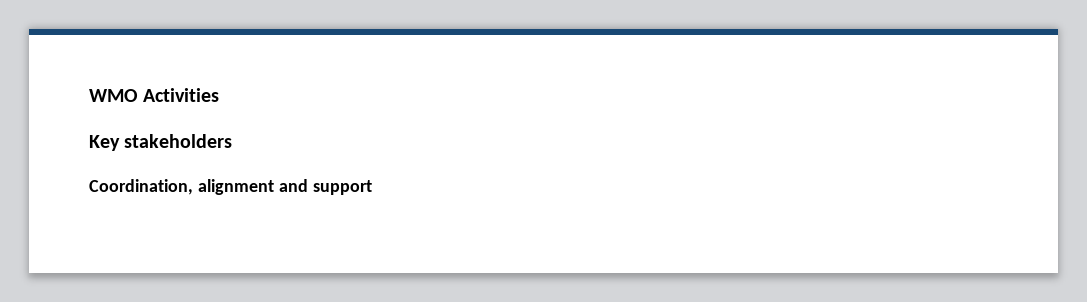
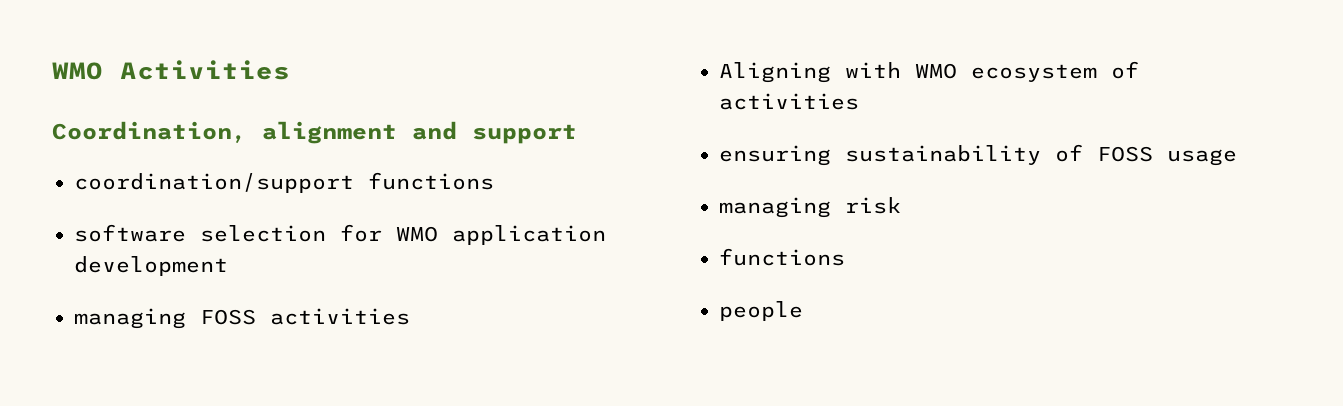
[89,134,233,151] // Key stakeholders -> (290, 70) none
(372, 187) none -> [74,172,494,193] [74,224,606,245] [74,256,228,276] [74,308,410,329] [719,61,1139,83] [719,93,859,110] [719,144,1237,166] [719,197,901,218] [719,248,845,266] [719,301,803,321] // coordination/support functions // software selection for WMO application development // managing FOSS activities // Aligning with WMO ecosystem of activities // ensuring sustainability of FOSS usage // managing risk // functions // people

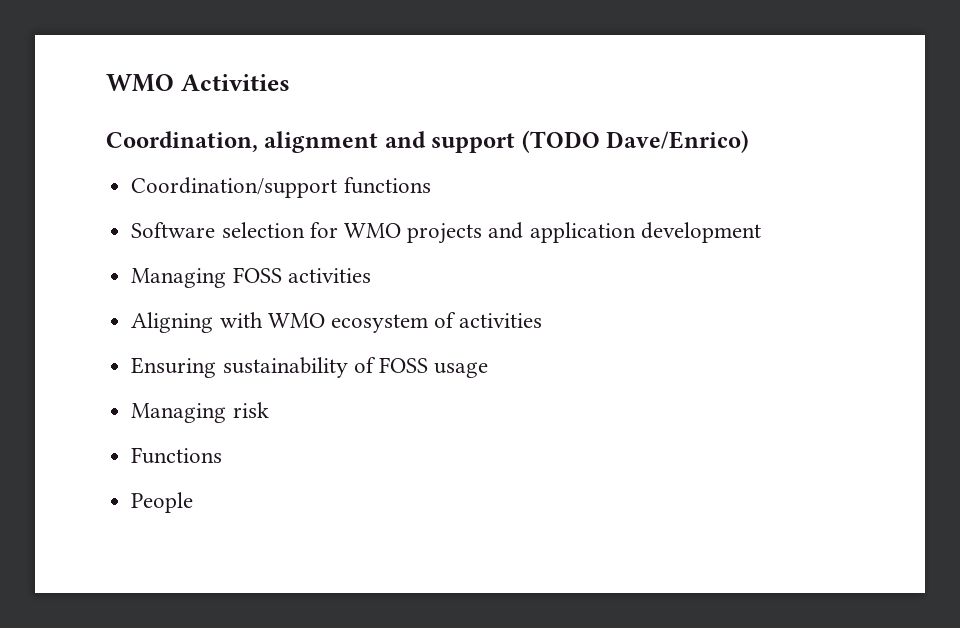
[74,172,494,193] [74,224,186,242] // coordination/support functions // software -> [521,130,750,153] [131,177,431,198] [131,222,216,238] (TODO Dave/Enrico) // Coordination/support functions // Software
(438, 234) none -> [407,222,524,244] projects and
[74,308,186,329] managing -> [131,268,227,288] Managing
[719,145,831,166] ensuring -> [131,357,217,378] Ensuring
[719,197,831,218] managing -> [131,403,227,423] Managing
[719,248,845,266] [719,301,803,321] functions // people -> [131,447,223,464] [131,492,194,513] Functions // People

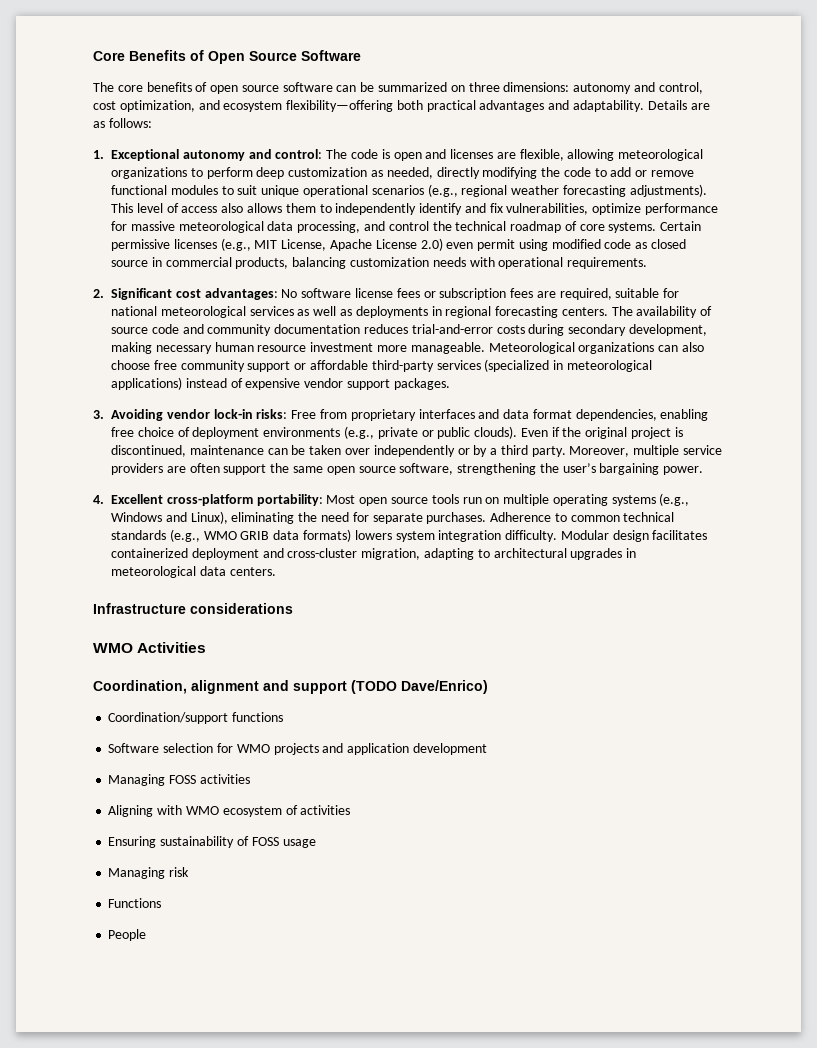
(106, 83) none -> [93,50,361,64] [93,82,703,94] [93,100,710,112] [93,118,152,128] [93,149,704,161] [111,167,695,179] [111,184,707,197] [111,203,719,215] [111,221,702,233] [111,238,687,251] [111,257,648,269] [93,288,680,300] [111,306,713,318] [111,324,707,336] [111,342,704,354] [111,359,652,372] [111,377,450,390] [93,409,709,421] [111,426,683,439] [111,445,723,457] [111,463,704,475] [93,493,690,506] [111,511,675,524] [111,529,708,542] [111,548,637,560] [111,566,276,578] [93,603,293,614] Core Benefits of Open Source Software // The core benefits of open source software can be summarized on three dimensions: autonomy and control, cost optimization, and ecosystem flexibility—offering both practical advantages and adaptability. Details are as follows: // 1. Exceptional autonomy and control: The code is open and licenses are flexible, allowing meteorological organizations to perform deep customization as needed, directly modifying the code to add or remove functional modules to suit unique operational scenarios (e.g., regional weather forecasting adjustments). This level of access also allows them to independently identify and fix vulnerabilities, optimize performance for massive meteorological data processing, and control the technical roadmap of core systems. Certain permissive licenses (e.g., MIT License, Apache License 2.0) even permit using modified code as closed source in commercial products, balancing customization needs with operational requirements. // 2. Significant cost advantages: No software license fees or subscription fees are required, suitable for national meteorological services as well as deployments in regional forecasting centers. The availability of source code and community documentation reduces trial-and-error costs during secondary development, making necessary human resource investment more manageable. Meteorological organizations can also choose free community support or affordable third-party services (specialized in meteorological applications) instead of expensive vendor support packages. // 3. Avoiding vendor lock-in risks: Free from proprietary interfaces and data format dependencies, enabling free choice of deployment environments (e.g., private or public clouds). Even if the original project is discontinued, maintenance can be taken over independently or by a third party. Moreover, multiple service providers are often support the same open source software, strengthening the user’s bargaining power. // 4. Excellent cross-platform portability: Most open source tools run on multiple operating systems (e.g., Windows and Linux), eliminating the need for separate purchases. Adherence to common technical standards (e.g., WMO GRIB data formats) lowers system integration difficulty. Modular design facilitates containerized deployment and cross-cluster migration, adapting to architectural upgrades in meteorological data centers. // Infrastructure considerations //

